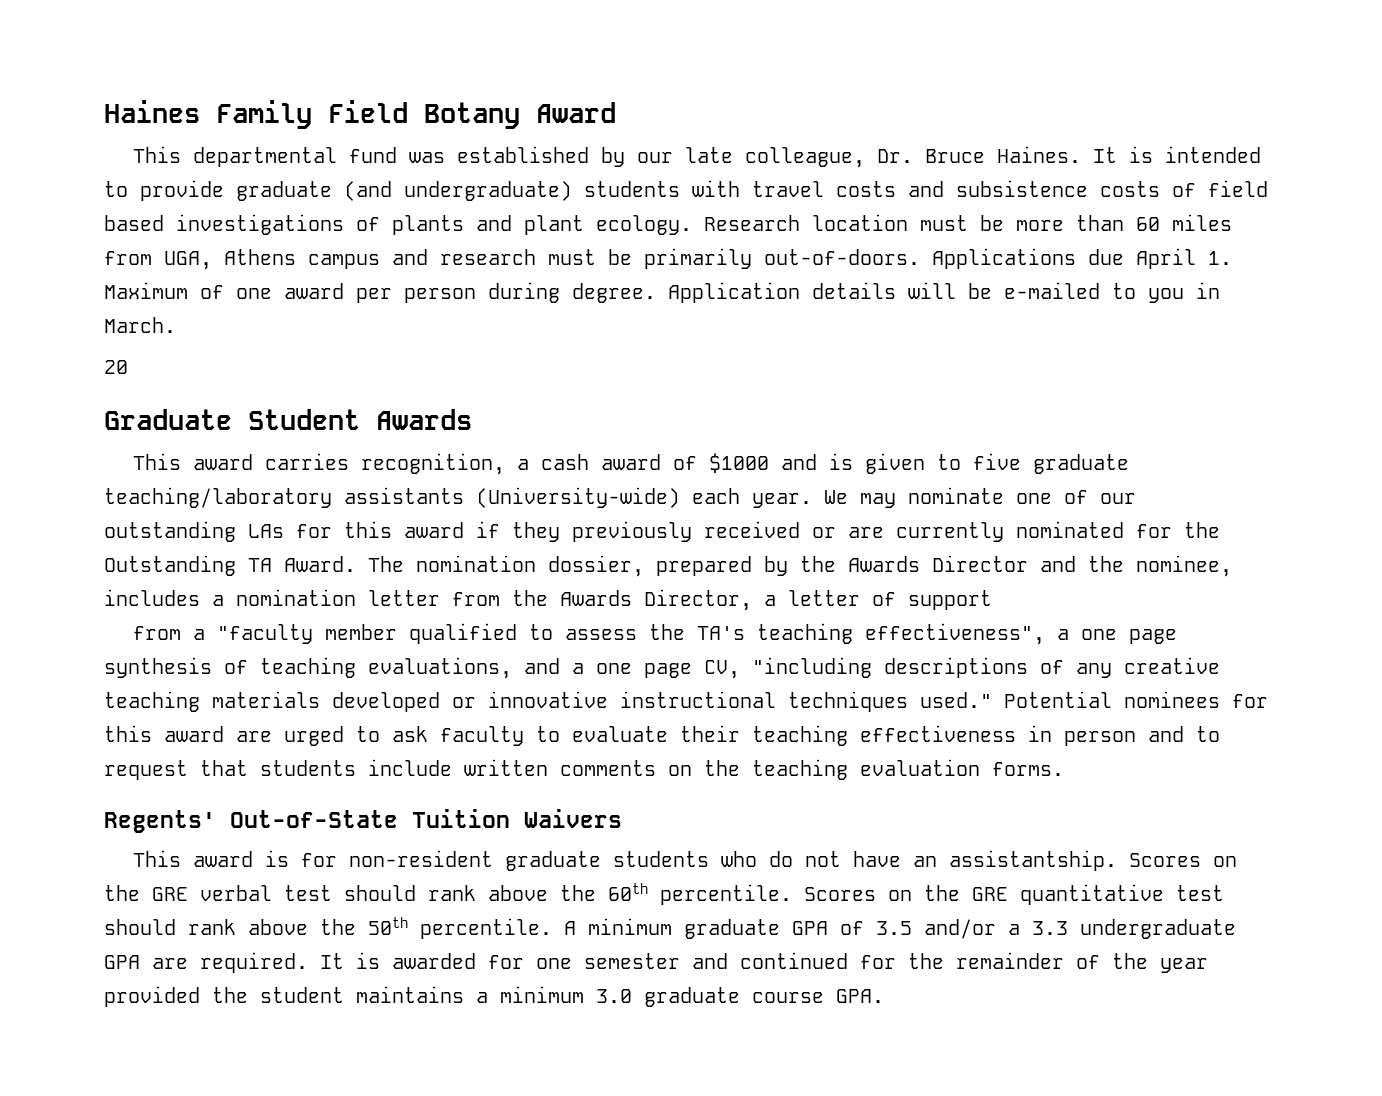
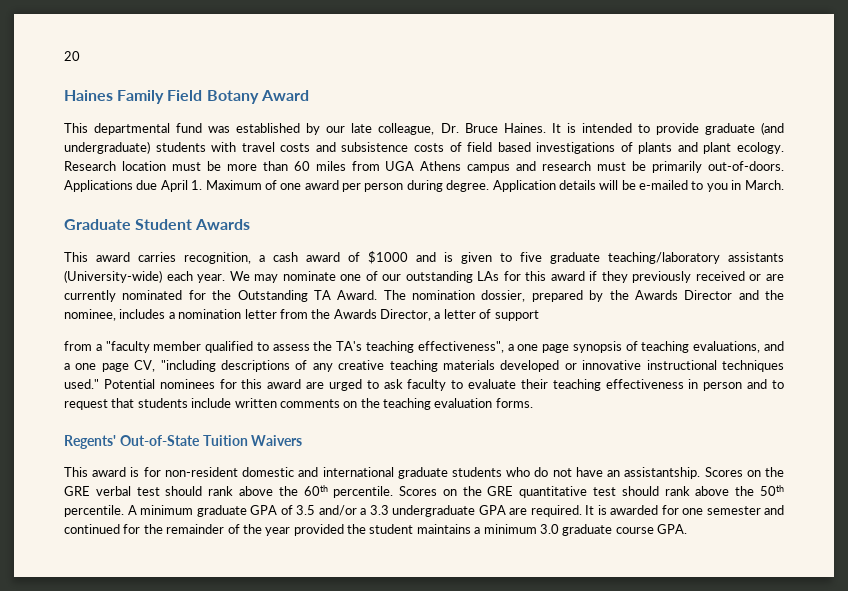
(104, 111) none -> [64,51,80,61] 20 //
[164,251,212,270] UGA, -> [385,161,415,171] UGA
[104,360,128,374] // 20 -> (784, 185) none
[104,657,212,678] synthesis -> [572,341,622,353] synopsis
(493, 858) none -> [242,467,394,477] domestic and international

